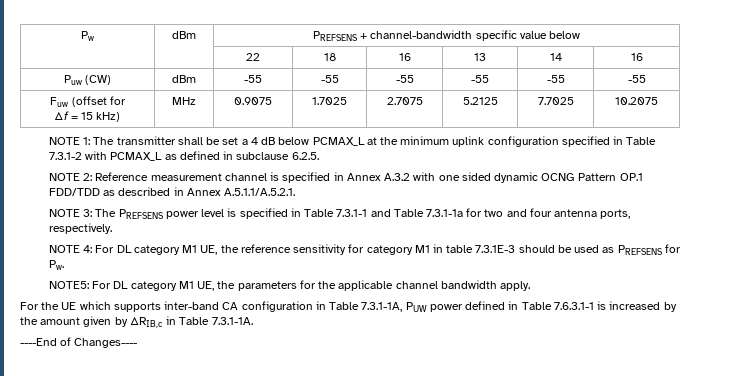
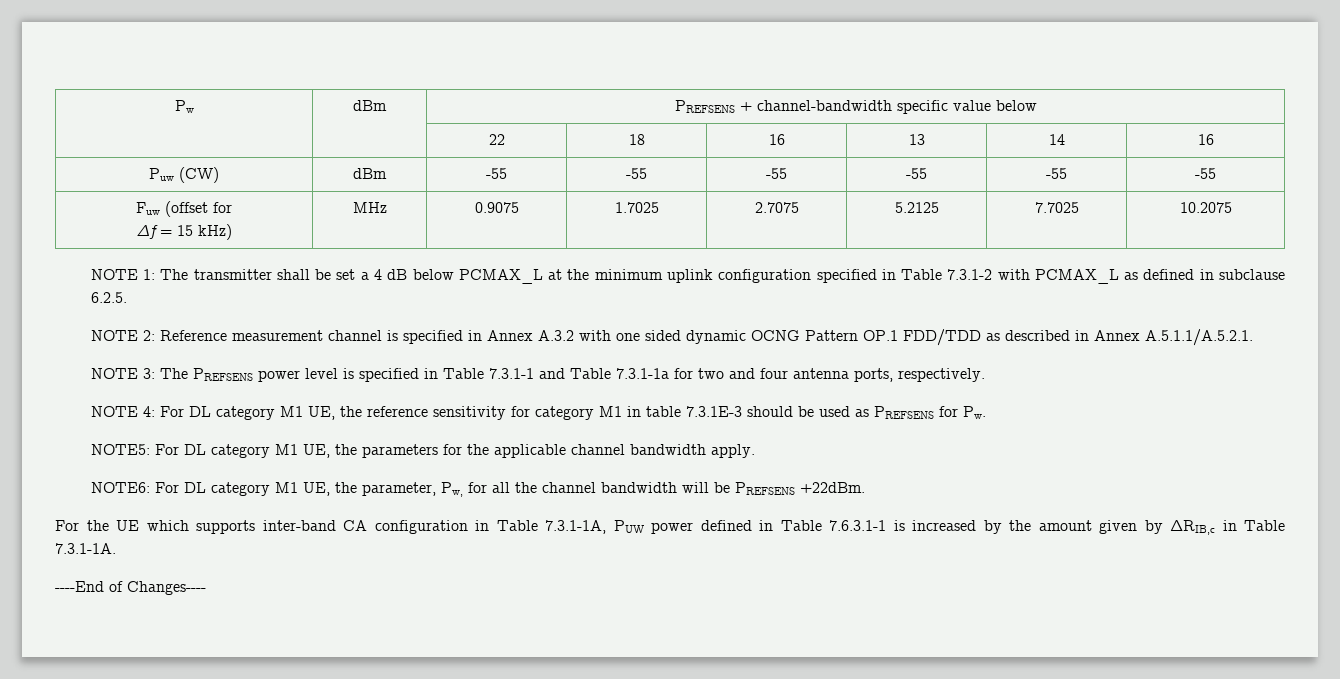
(530, 286) none -> [90,482,865,497] // NOTE6: For DL category M1 UE, the parameter, Pw, for all the channel bandwidth will be PREFSENS +22dBm.

